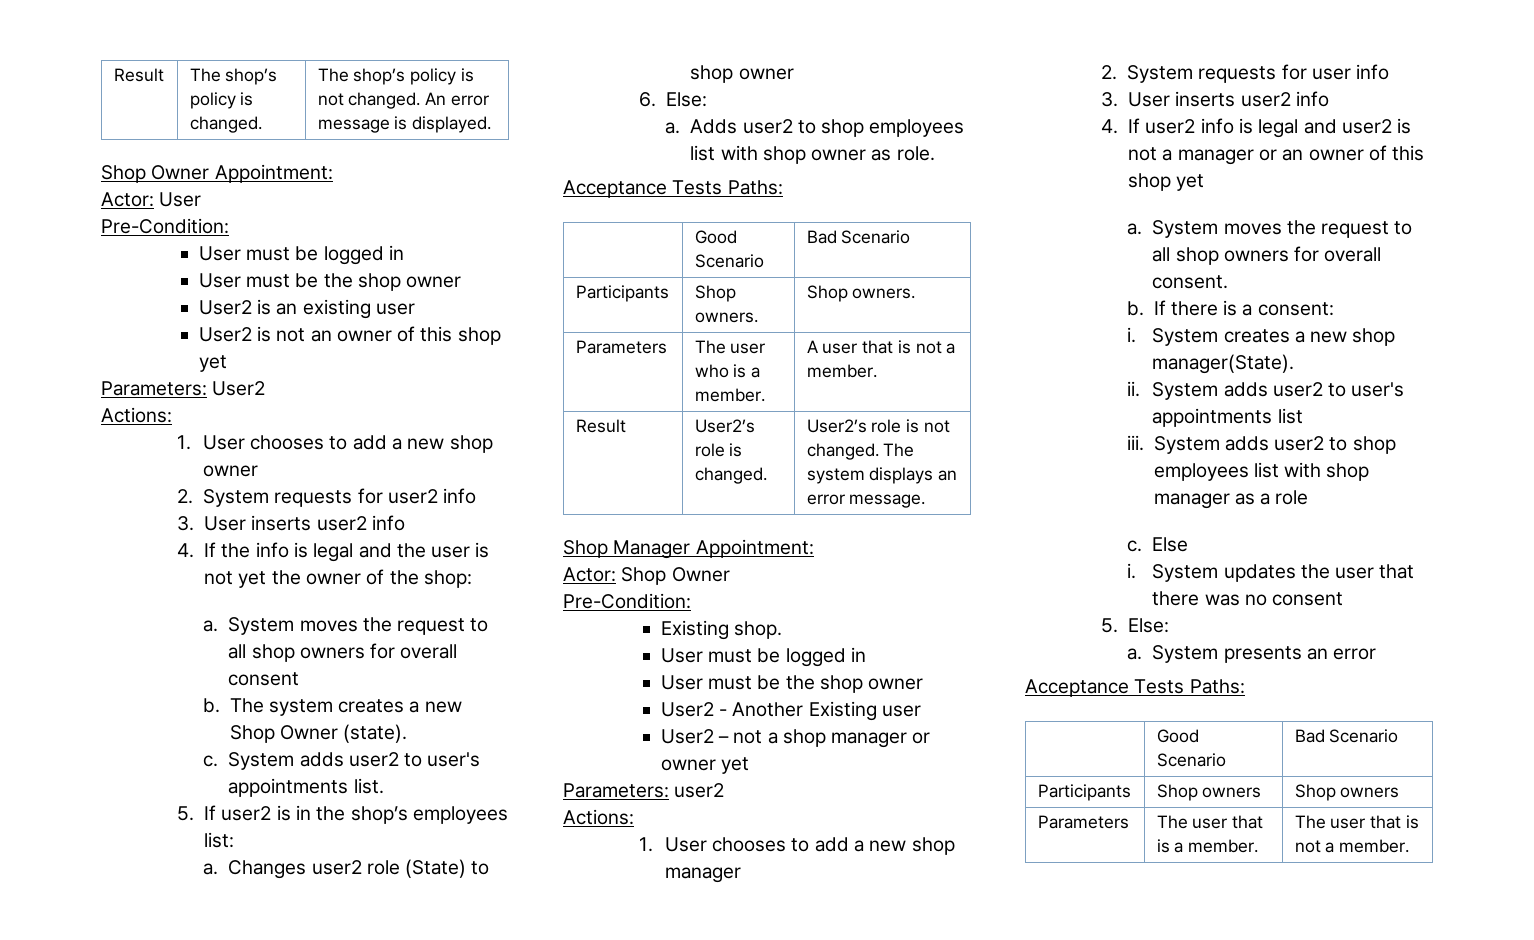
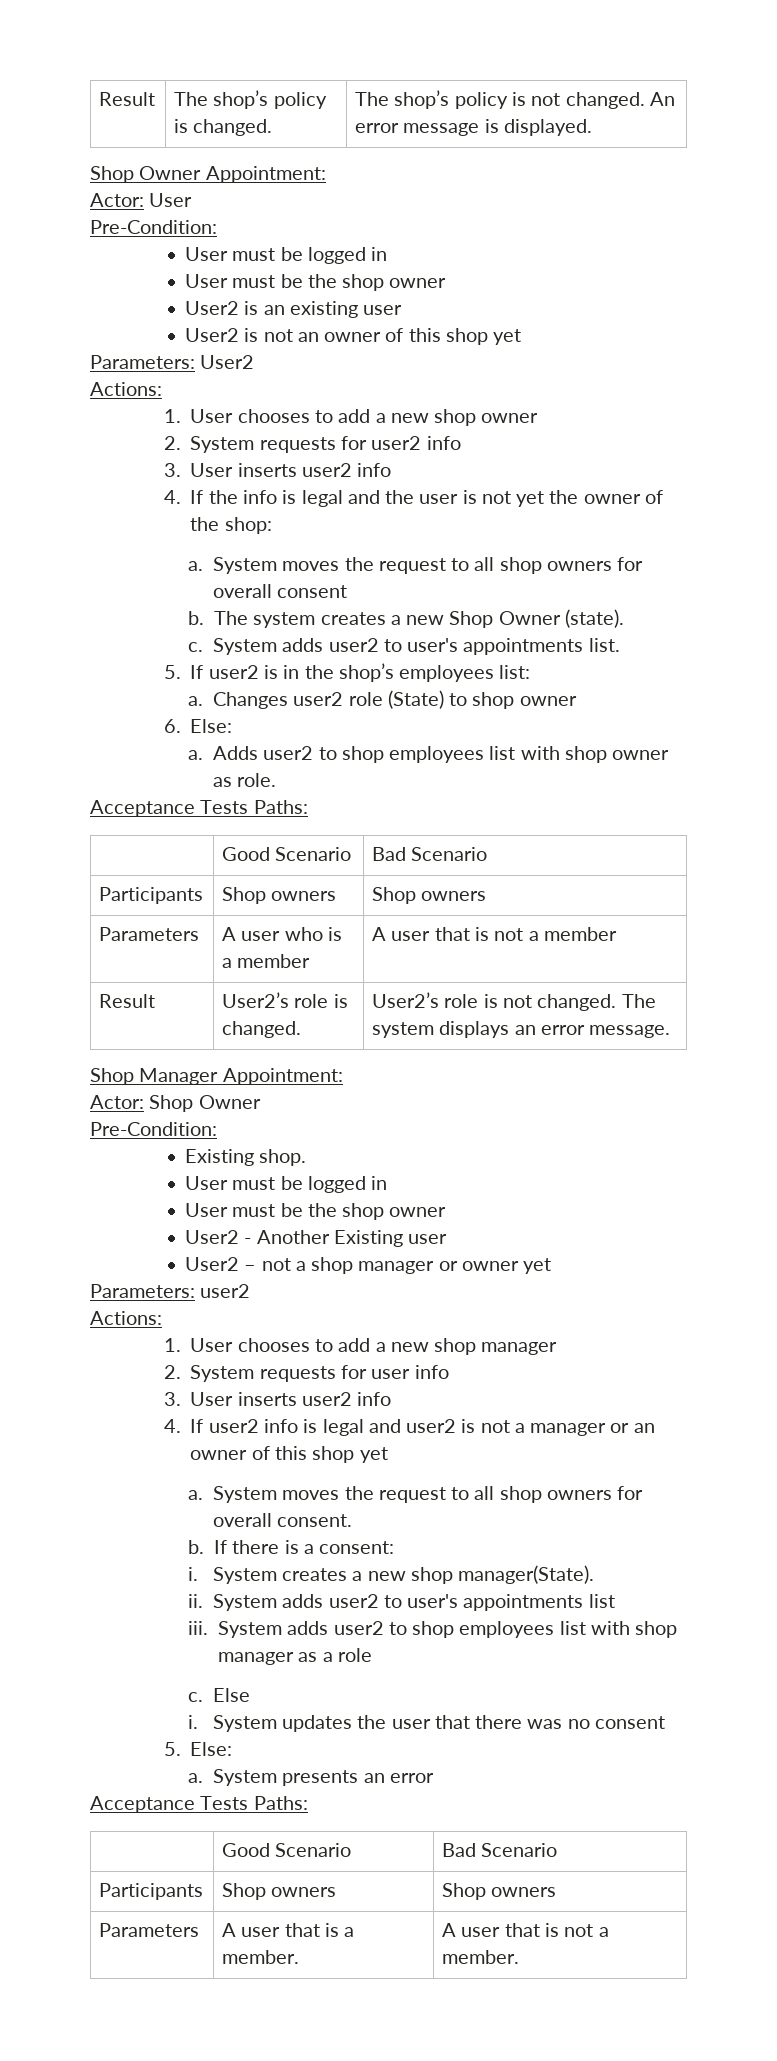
[694,312,758,323] [806,285,916,302] [575,340,667,354] [694,340,726,354] owners. | Shop owners. // Parameters | The -> [271,891,337,901] [372,887,487,904] [99,927,200,941] [222,927,237,941] owners | Shop owners // Parameters | A
[694,388,765,402] [806,340,956,354] [806,364,877,378] member. | A user that is not a member. -> [237,954,311,968] [372,927,617,941] member | A user that is not a member
[1156,815,1188,829] The -> [222,1923,237,1937] A
[1294,815,1326,829] The -> [442,1923,457,1937] A

